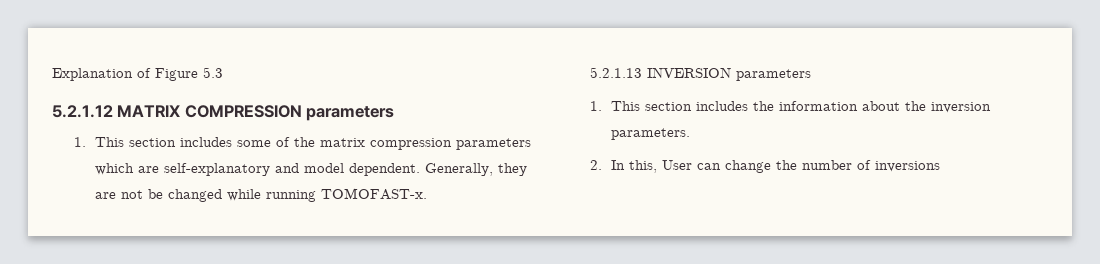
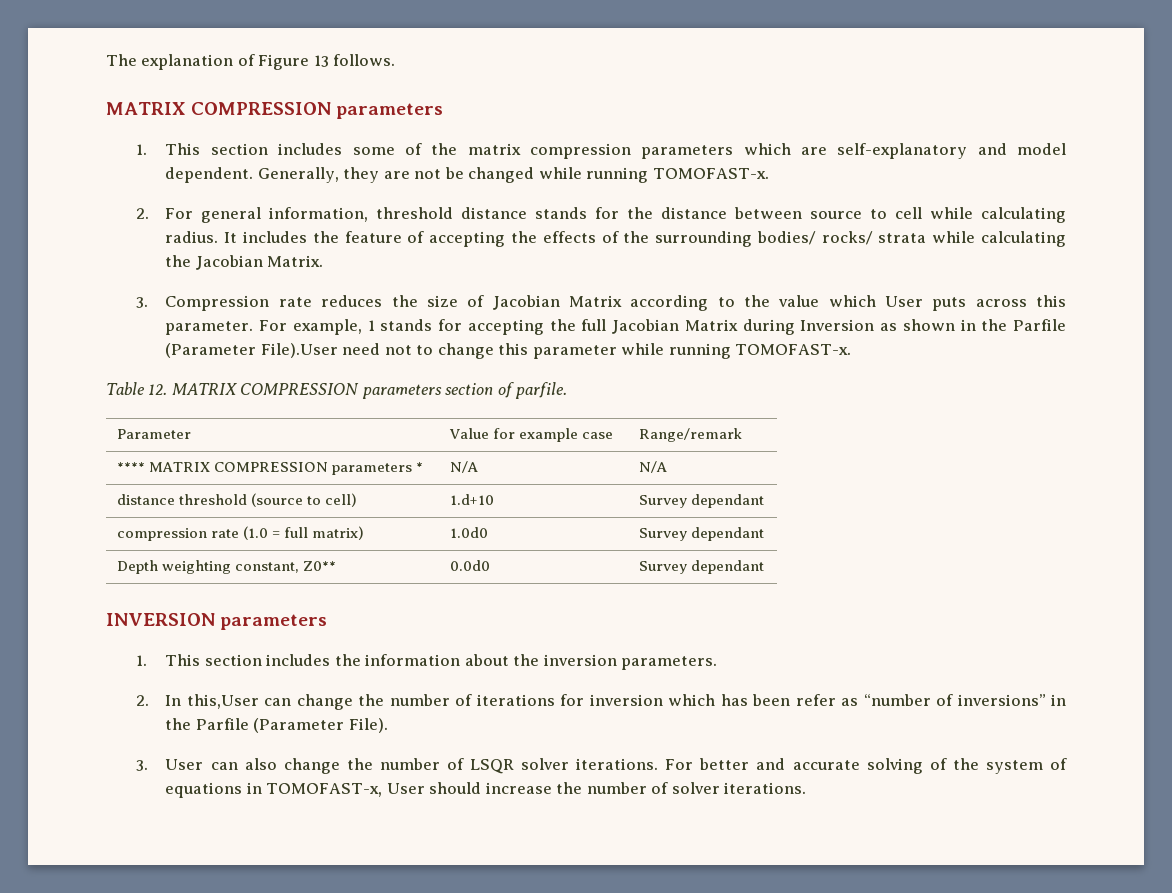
[52,67,223,81] [52,105,113,118] Explanation of Figure 5.3 // 5.2.1.12 -> [106,54,396,70] The explanation of Figure 13 follows. //
[589,67,642,78] 5.2.1.13 -> [135,207,1066,223] [165,231,1066,247] [165,255,324,270] [135,295,1067,311] [165,319,1066,335] [165,343,852,359] [106,382,568,399] [116,429,191,439] [448,428,613,442] [638,428,742,442] [116,462,423,475] [449,461,478,473] [638,461,667,473] [116,493,357,507] [449,494,494,505] [638,494,764,508] [116,526,364,541] [449,527,488,538] [638,527,764,541] [116,560,336,574] [449,560,490,571] [638,560,764,574] 2. For general information, threshold distance stands for the distance between source to cell while calculating radius. It includes the feature of accepting the effects of the surrounding bodies/ rocks/ strata while calculating the Jacobian Matrix. // 3. Compression rate reduces the size of Jacobian Matrix according to the value which User puts across this parameter. For example, 1 stands for accepting the full Jacobian Matrix during Inversion as shown in the Parfile (Parameter File).User need not to change this parameter while running TOMOFAST-x. // Table 12. MATRIX COMPRESSION parameters section of parfile. // Parameter | Value for example case | Range/remark // **** MATRIX COMPRESSION parameters * | N/A | N/A // distance threshold (source to cell) | 1.d+10 | Survey dependant // compression rate (1.0 = full matrix) | 1.0d0 | Survey dependant // Depth weighting constant, Z0** | 0.0d0 | Survey dependant //
[629,160,693,173] this, User -> [186,694,259,709] this,User
[875,161,941,172] inversions -> [476,694,1067,706] [165,718,388,733] [135,758,1067,774] [165,782,807,798] iterations for inversion which has been refer as “number of inversions” in the Parfile (Parameter File). // 3. User can also change the number of LSQR solver iterations. For better and accurate solving of the system of equations in TOMOFAST-x, User should increase the number of solver iterations.

